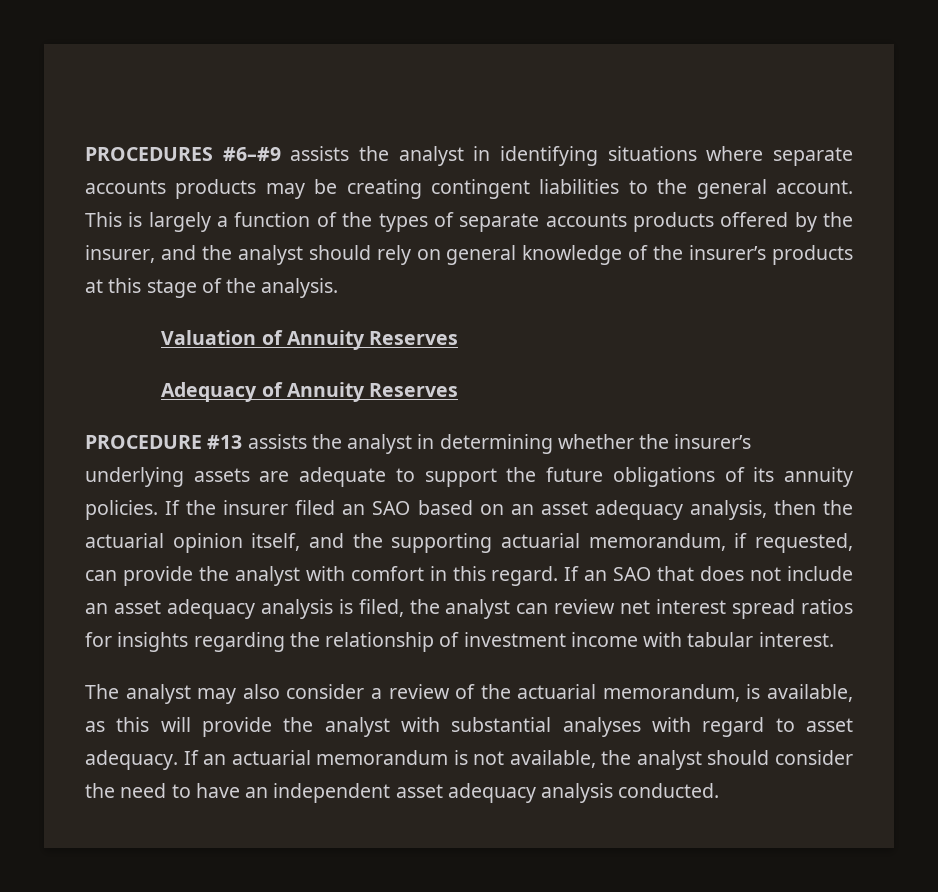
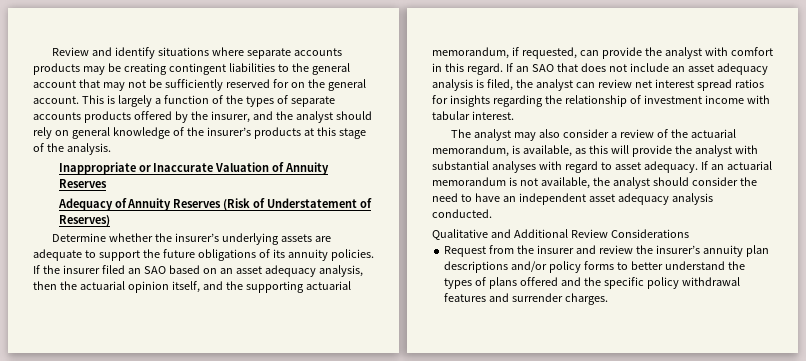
[85,146,598,166] PROCEDURES #6–#9 assists the analyst in identifying -> [52,47,156,59] Review and identify
(767, 189) none -> [33,79,366,91] account that may not be sufficiently reserved for on the general
(339, 288) none -> [58,162,214,175] Inappropriate or Inaccurate
[85,434,553,454] // PROCEDURE #13 assists the analyst in determining -> [223,198,373,211] [58,215,110,227] [52,233,107,242] (Risk of Understatement of Reserves) // Determine
(720, 790) none -> [432,229,689,240] [444,245,769,257] [444,261,745,273] [444,277,740,289] [444,293,609,305] // Qualitative and Additional Review Considerations // Request from the insurer and review the insurer’s annuity plan descriptions and/or policy forms to better understand the types of plans offered and the specific policy withdrawal features and surrender charges.

